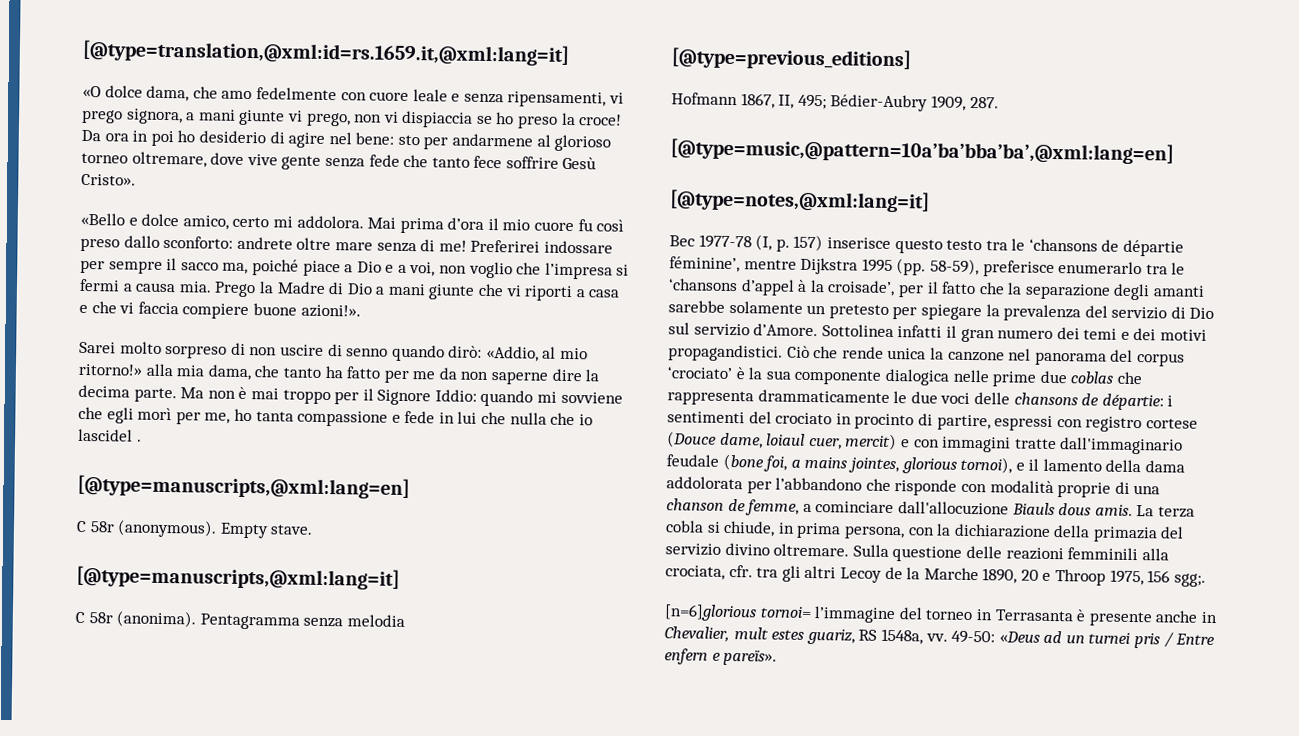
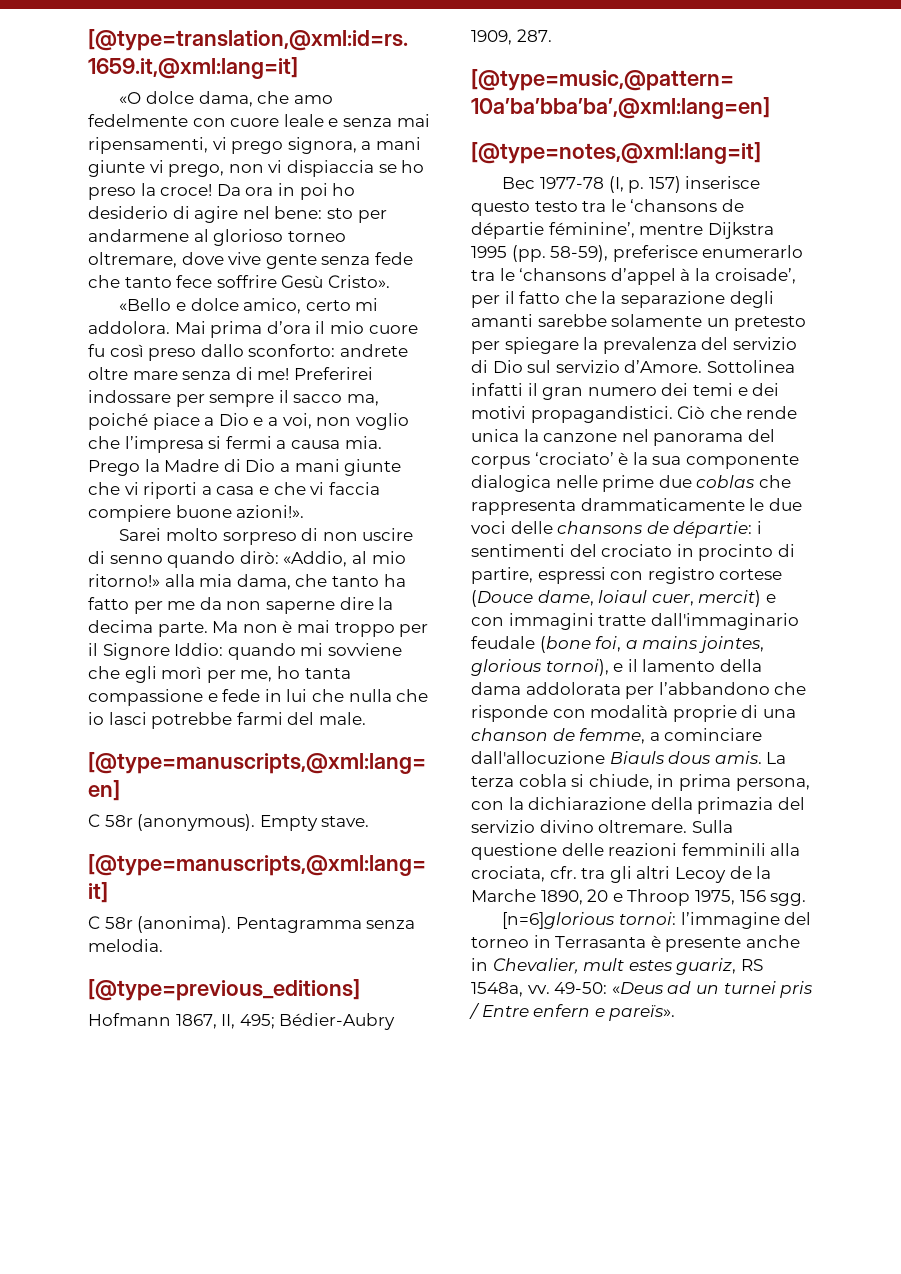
(504, 98) none -> [396,114,430,127] mai
[78,428,142,442] lascidel . -> [108,712,366,729] lasci potrebbe farmi del male.
[346,614,405,627] melodia -> [88,939,163,952] melodia.
[1173,573,1206,587] sgg;. -> [770,893,807,906] sgg.
[759,606,812,619] tornoi= -> [619,912,677,925] tornoi:

